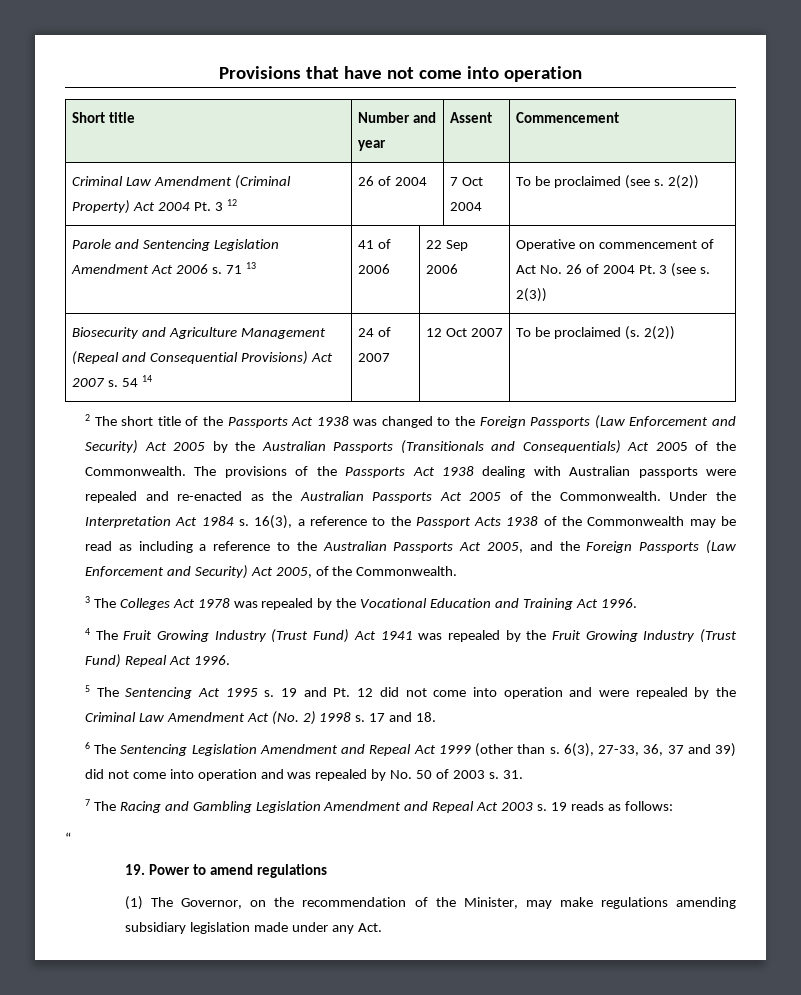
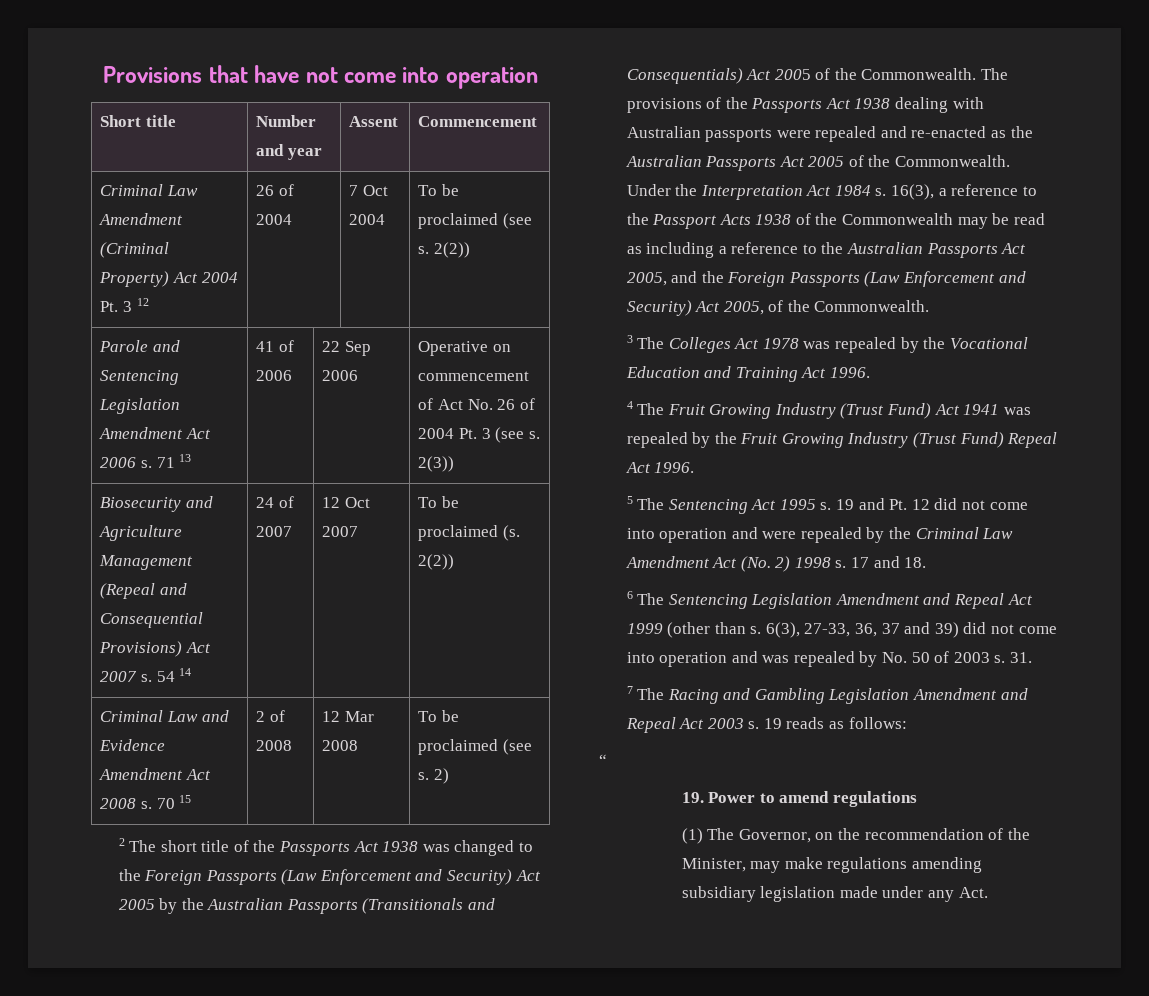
(675, 333) none -> [100,710,229,722] [99,739,166,751] [99,768,211,780] [100,795,192,809] [256,710,285,722] [256,740,293,751] [322,711,374,722] [322,740,359,751] [418,710,459,722] [418,739,532,755] [418,768,449,784] // Criminal Law and Evidence Amendment Act 2008 s. 70 15 | 2 of 2008 | 12 Mar 2008 | To be proclaimed (see s. 2)

